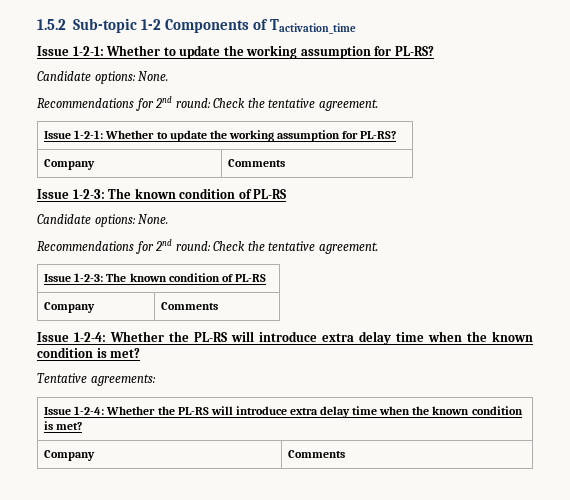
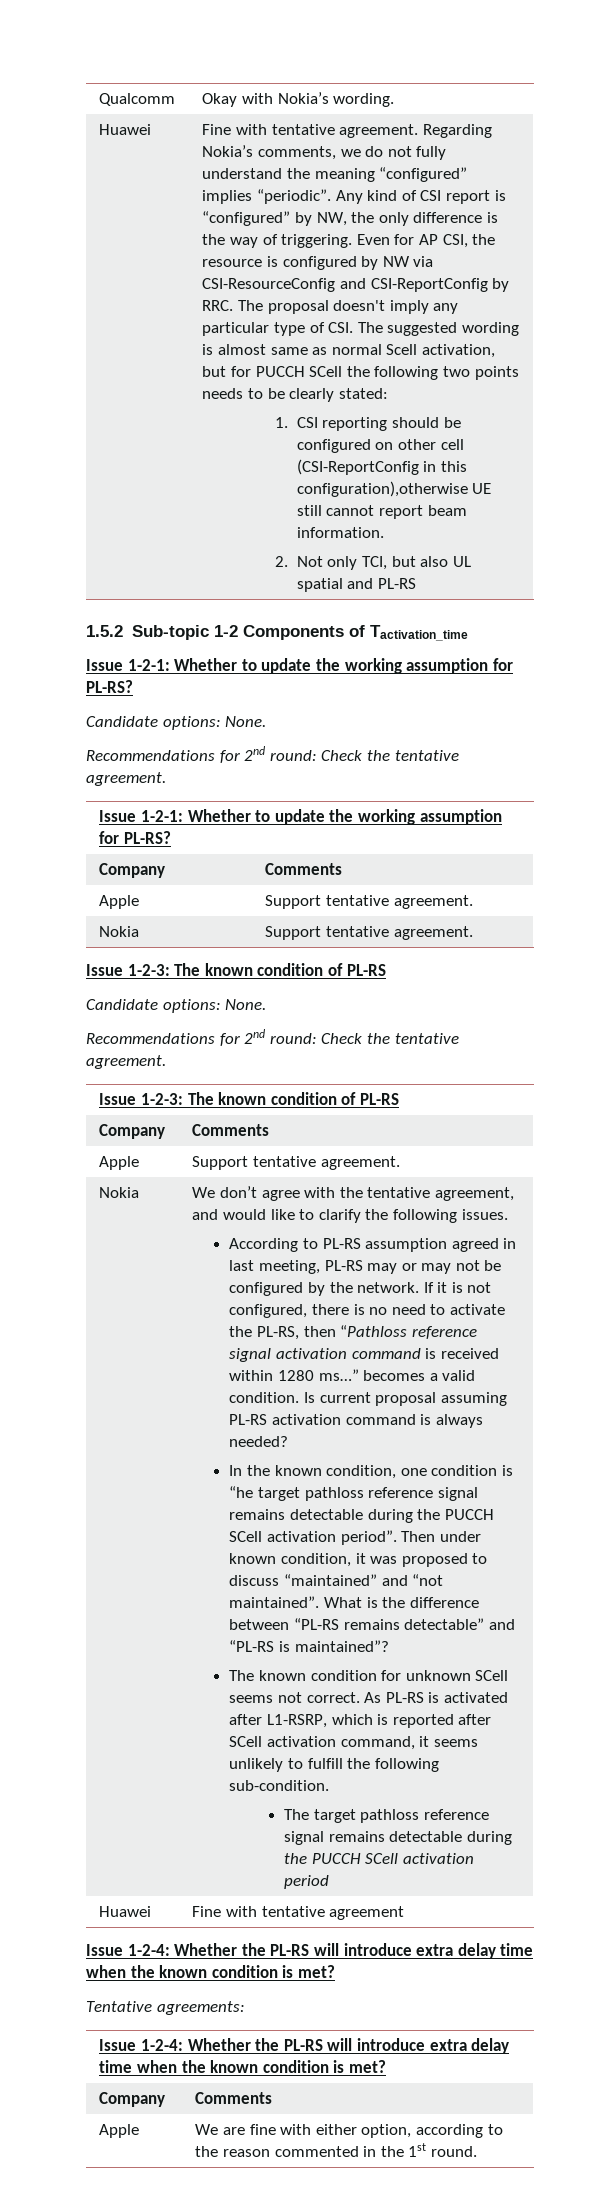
(37, 24) none -> [99,93,176,106] [202,92,395,107] [99,124,152,135] [202,124,492,138] [202,145,447,160] [202,167,468,182] [202,189,506,204] [202,211,498,226] [202,234,496,248] [202,256,434,270] [202,278,510,292] [202,300,459,314] [202,322,519,336] [202,344,495,358] [202,366,519,380] [202,388,388,402] [275,417,461,431] [296,439,464,453] [296,459,467,475] [296,481,492,497] [296,505,467,519] [296,527,384,538] [275,556,471,570] [296,578,416,592] Qualcomm | Okay with Nokia’s wording. // Huawei | Fine with tentative agreement. Regarding Nokia’s comments, we do not fully understand the meaning “configured” implies “periodic”. Any kind of CSI report is “configured” by NW, the only difference is the way of triggering. Even for AP CSI, the resource is configured by NW via CSI-ResourceConfig and CSI-ReportConfig by RRC. The proposal doesn't imply any particular type of CSI. The suggested wording is almost same as normal Scell activation, but for PUCCH SCell the following two points needs to be clearly stated: // 1. CSI reporting should be configured on other cell (CSI-ReportConfig in this configuration),otherwise UE still cannot report beam information. // 2. Not only TCI, but also UL spatial and PL-RS //
(286, 163) none -> [99,895,140,909] [265,895,473,909] [99,926,140,937] [265,926,473,940] // Apple | Support tentative agreement. // Nokia | Support tentative agreement.
(219, 306) none -> [99,1156,140,1170] [192,1156,400,1170] [99,1187,140,1198] [192,1186,514,1201] [192,1209,508,1223] [229,1238,517,1252] [229,1260,502,1274] [229,1282,492,1296] [229,1304,505,1318] [229,1325,477,1340] [229,1348,499,1362] [229,1369,476,1381] [229,1392,507,1406] [229,1414,483,1428] [229,1436,289,1447] [229,1465,513,1479] [229,1486,478,1501] [229,1509,494,1523] [229,1530,481,1545] [229,1553,488,1567] [229,1574,444,1586] [229,1596,479,1608] [229,1618,515,1630] [229,1640,389,1652] [229,1670,509,1681] [229,1692,508,1703] [229,1714,492,1728] [229,1736,478,1750] [229,1758,439,1772] [229,1780,330,1791] [283,1809,489,1823] [283,1831,512,1845] [283,1853,474,1864] [283,1875,329,1889] [99,1906,152,1917] [192,1906,405,1920] // Apple | Support tentative agreement. // Nokia | We don’t agree with the tentative agreement, and would like to clarify the following issues. // According to PL-RS assumption agreed in last meeting, PL-RS may or may not be configured by the network. If it is not configured, there is no need to activate the PL-RS, then “Pathloss reference signal activation command is received within 1280 ms…” becomes a valid condition. Is current proposal assuming PL-RS activation command is always needed? // In the known condition, one condition is “he target pathloss reference signal remains detectable during the PUCCH SCell activation period”. Then under known condition, it was proposed to discuss “maintained” and “not maintained”. What is the difference between “PL-RS remains detectable” and “PL-RS is maintained”? // The known condition for unknown SCell seems not correct. As PL-RS is activated after L1-RSRP, which is reported after SCell activation command, it seems unlikely to fulfill the following sub-condition. // The target pathloss reference signal remains detectable during the PUCCH SCell activation period // Huawei | Fine with tentative agreement
(346, 454) none -> [99,2124,140,2138] [195,2124,503,2138] [195,2143,477,2157] // Apple | We are fine with either option, according to the reason commented in the 1st round.

